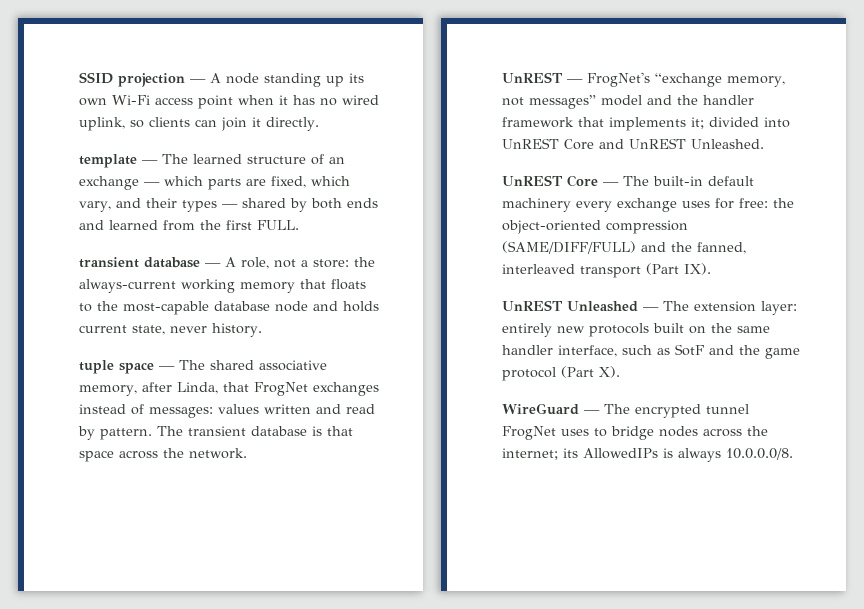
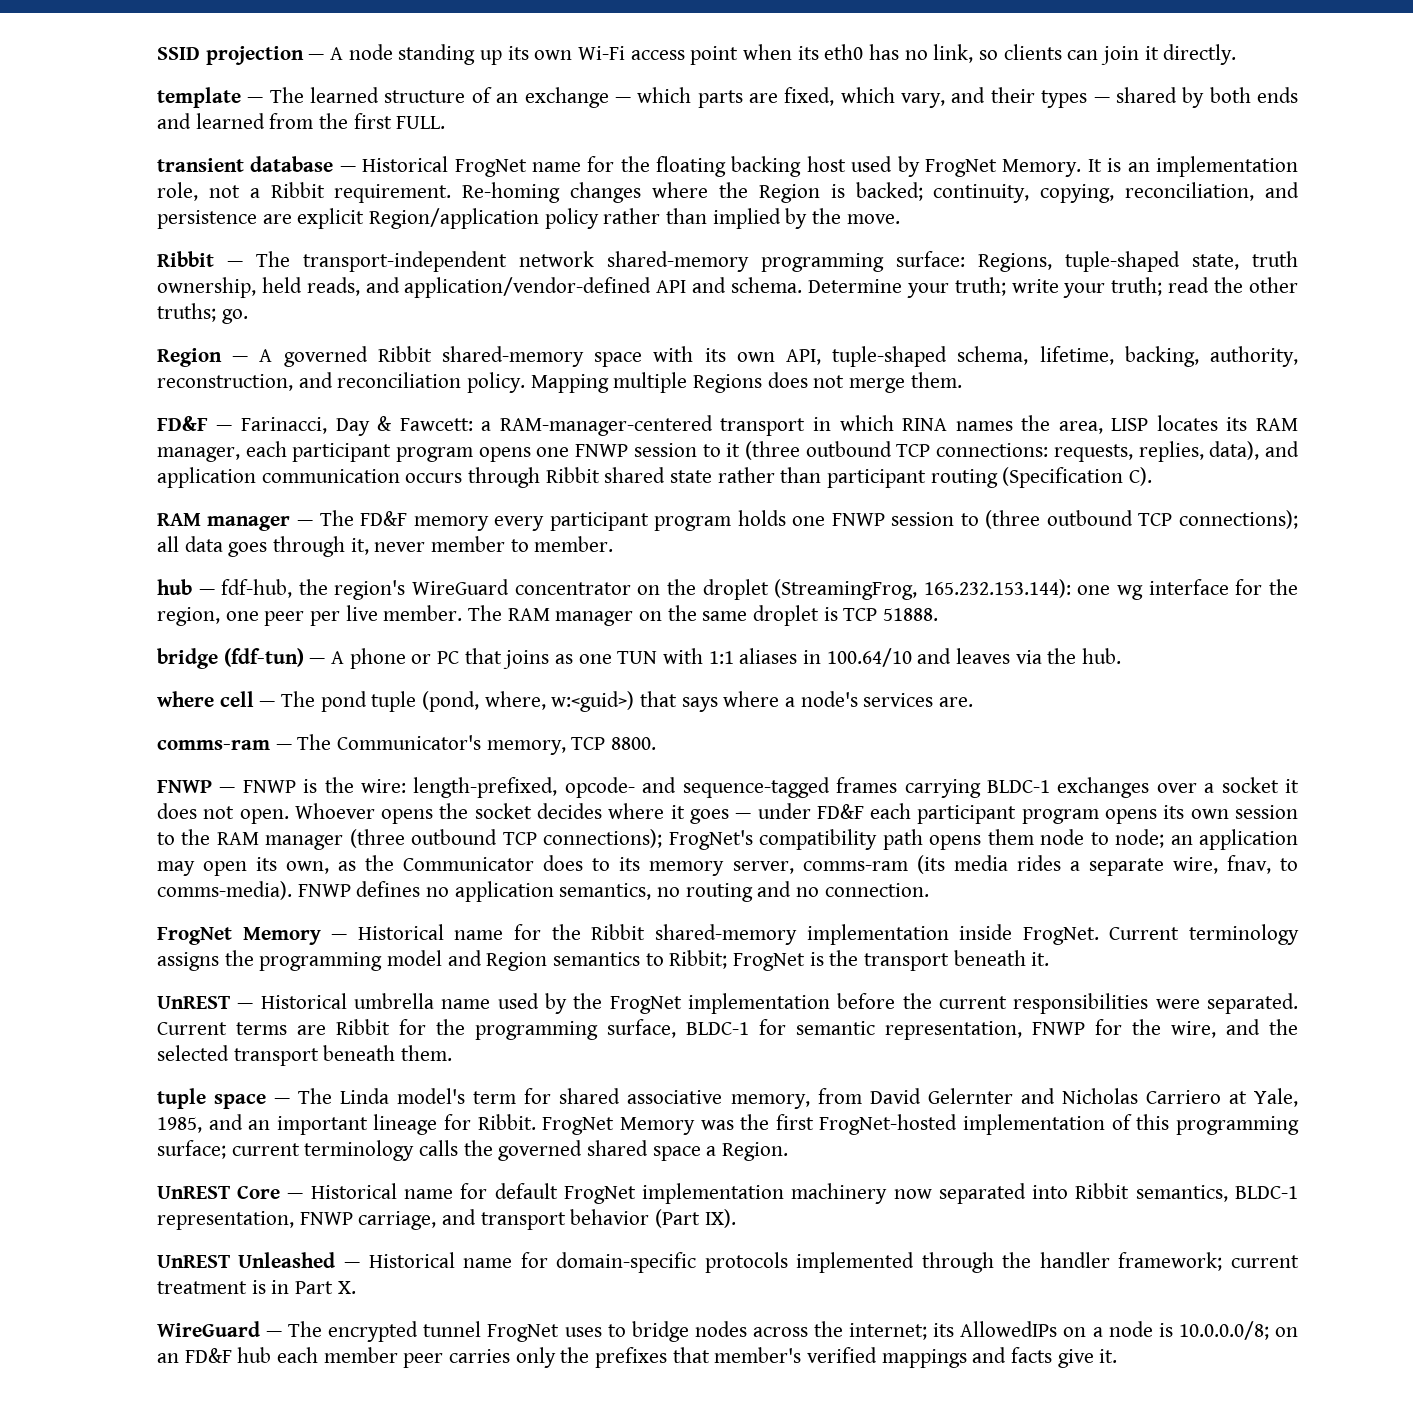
[279,95,380,106] [79,117,126,131] it has no wired uplink, -> [797,44,974,63] its eth0 has no link,
[225,257,376,269] [79,279,367,293] [79,301,380,315] [79,323,263,337] [79,360,328,374] [79,382,380,396] [79,404,376,418] [78,426,354,440] [79,448,248,462] [502,72,786,87] [502,95,755,109] [502,117,791,131] [502,138,765,150] [502,175,755,187] [502,198,795,212] [502,220,689,234] [502,241,747,254] [502,264,642,278] A role, not a store: the always-current working memory that floats to the most-capable database node and holds current state, never history. // tuple space — The shared associative memory, after Linda, that FrogNet exchanges instead of messages: values written and read by pattern. The transient database is that space across the network. // UnREST — FrogNet's “exchange memory, not messages” model and the handler framework that implements it; divided into UnREST Core and UnREST Unleashed. // UnREST Core — The built-in default machinery every exchange uses for free: the object-oriented compression (SAME/DIFF/FULL) and the fanned, interleaved transport -> [362,156,1299,177] [156,182,1299,203] [156,208,900,229] [156,251,1299,272] [156,277,1298,298] [156,303,248,324] [156,346,1299,367] [156,372,962,393] [156,415,1298,436] [156,441,1299,462] [156,467,1152,488] [156,510,1299,531] [156,536,614,557] [156,579,1298,600] [156,605,938,626] [156,648,1122,669] [156,691,973,712] [156,734,656,755] [156,777,1299,798] [156,803,1298,824] [156,829,1298,850] [156,855,1298,876] [156,881,929,902] [156,924,1299,945] [156,950,1050,971] [156,993,1299,1014] [156,1019,1299,1040] [156,1045,452,1066] [156,1088,1298,1109] [156,1114,1299,1135] [156,1140,788,1161] [156,1183,1298,1204] [156,1209,650,1230] Historical FrogNet name for the floating backing host used by FrogNet Memory. It is an implementation role, not a Ribbit requirement. Re-homing changes where the Region is backed; continuity, copying, reconciliation, and persistence are explicit Region/application policy rather than implied by the move. // Ribbit — The transport-independent network shared-memory programming surface: Regions, tuple-shaped state, truth ownership, held reads, and application/vendor-defined API and schema. Determine your truth; write your truth; read the other truths; go. // Region — A governed Ribbit shared-memory space with its own API, tuple-shaped schema, lifetime, backing, authority, reconstruction, and reconciliation policy. Mapping multiple Regions does not merge them. // FD&F — Farinacci, Day & Fawcett: a RAM-manager-centered transport in which RINA names the area, LISP locates its RAM manager, each participant program opens one FNWP session to it (three outbound TCP connections: requests, replies, data), and application communication occurs through Ribbit shared state rather than participant routing (Specification C). // RAM manager — The FD&F memory every participant program holds one FNWP session to (three outbound TCP connections); all data goes through it, never member to member. // hub — fdf-hub, the region's WireGuard concentrator on the droplet (StreamingFrog, 165.232.153.144): one wg interface for the region, one peer per live member. The RAM manager on the same droplet is TCP 51888. // bridge (fdf-tun) — A phone or PC that joins as one TUN with 1:1 aliases in 100.64/10 and leaves via the hub. // where cell — The pond tuple (pond, where, w:<guid>) that says where a node's services are. // comms-ram — The Communicator's memory, TCP 8800. // FNWP — FNWP is the wire: length-prefixed, opcode- and sequence-tagged frames carrying BLDC-1 exchanges over a socket it does not open. Whoever opens the socket decides where it goes — under FD&F each participant program opens its own session to the RAM manager (three outbound TCP connections); FrogNet's compatibility path opens them node to node; an application may open its own, as the Communicator does to its memory server, comms-ram (its media rides a separate wire, fnav, to comms-media). FNWP defines no application semantics, no routing and no connection. // FrogNet Memory — Historical name for the Ribbit shared-memory implementation inside FrogNet. Current terminology assigns the programming model and Region semantics to Ribbit; FrogNet is the transport beneath it. // UnREST — Historical umbrella name used by the FrogNet implementation before the current responsibilities were separated. Current terms are Ribbit for the programming surface, BLDC-1 for semantic representation, FNWP for the wire, and the selected transport beneath them. // tuple space — The Linda model's term for shared associative memory, from David Gelernter and Nicholas Carriero at Yale, 1985, and an important lineage for Ribbit. FrogNet Memory was the first FrogNet-hosted implementation of this programming surface; current terminology calls the governed shared space a Region. // UnREST Core — Historical name for default FrogNet implementation machinery now separated into Ribbit semantics, BLDC-1 representation, FNWP carriage, and transport behavior
[663,301,798,315] [502,323,771,337] [502,344,801,359] [502,366,621,381] The extension layer: entirely new protocols built on the same handler interface, such as SotF and the game protocol (Part X). -> [368,1252,1299,1273] [156,1280,356,1294] Historical name for domain-specific protocols implemented through the handler framework; current treatment is in Part X.
[663,448,794,462] is always 10.0.0.0/8. -> [1063,1321,1299,1340] [156,1347,1118,1368] on a node is 10.0.0.0/8; on an FD&F hub each member peer carries only the prefixes that member's verified mappings and facts give it.

